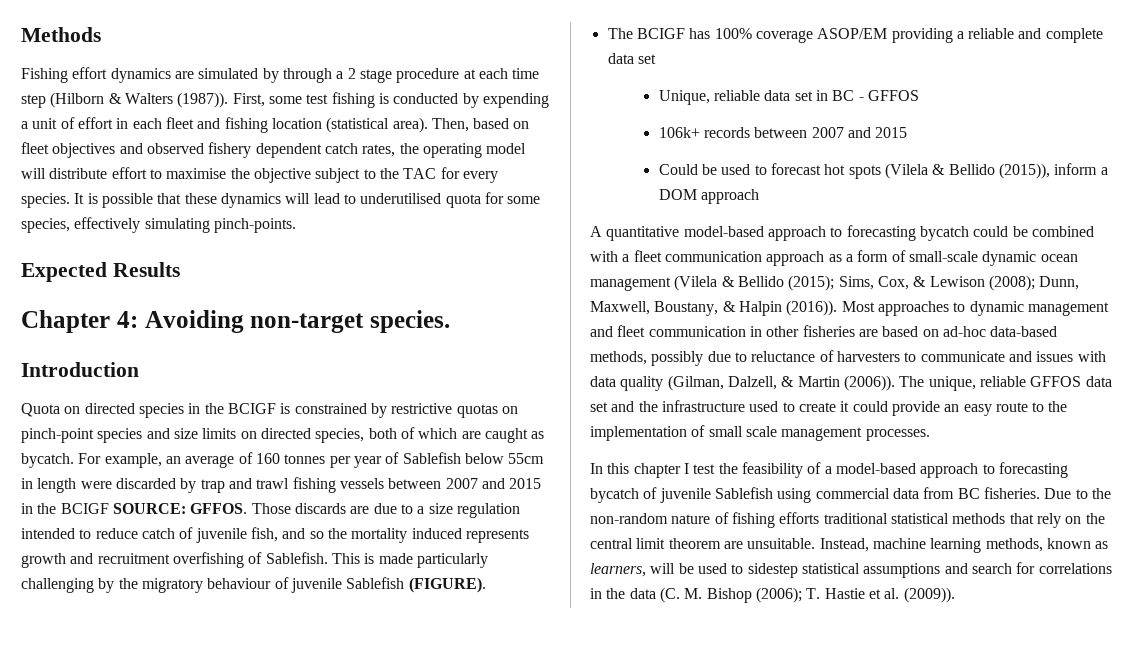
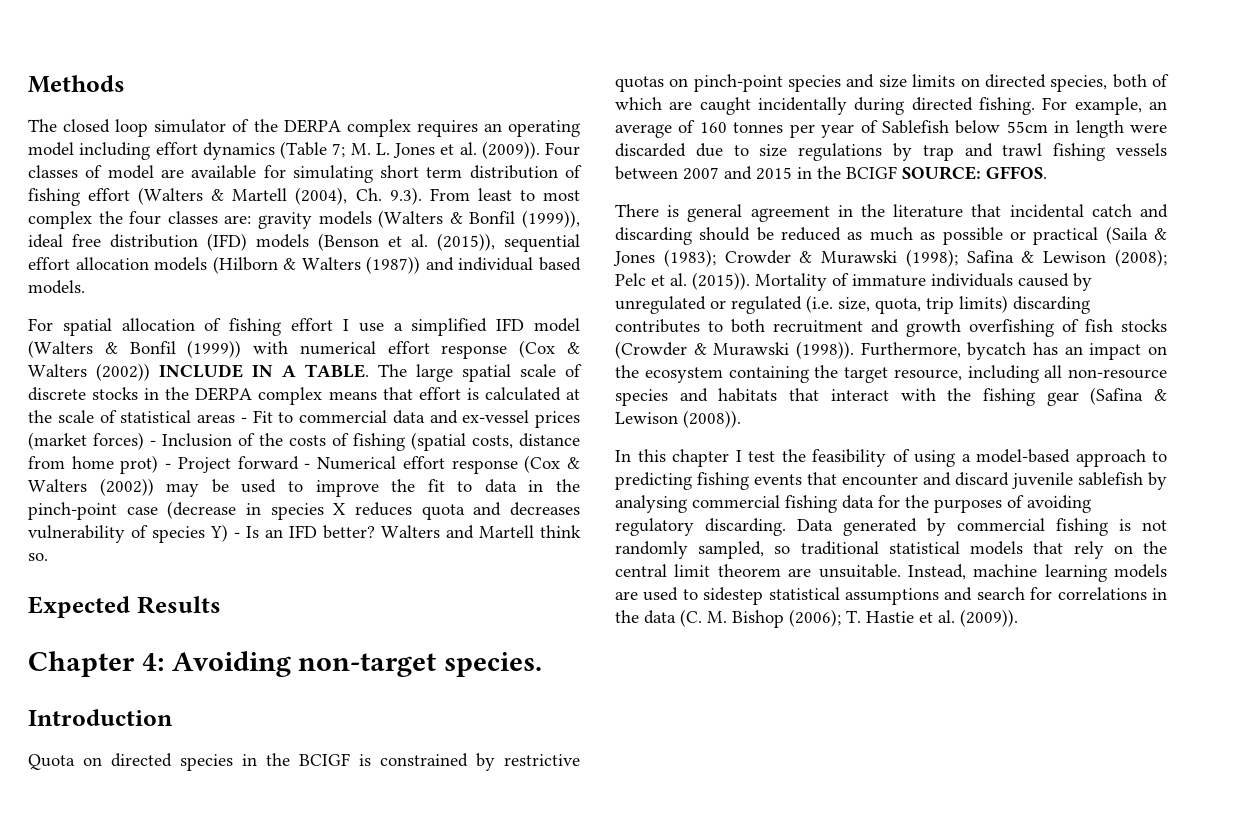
[21,67,540,83] [21,92,549,108] [21,117,530,133] [21,142,527,158] [21,167,498,183] [21,192,541,208] [21,217,296,233] Fishing effort dynamics are simulated by through a 2 stage procedure at each time step (Hilborn & Walters (1987)). First, some test fishing is conducted by expending a unit of effort in each fleet and fishing location (statistical area). Then, based on fleet objectives and observed fishery dependent catch rates, the operating model will distribute effort to maximise the objective subject to the TAC for every species. It is possible that these dynamics will lead to underutilised quota for some species, effectively simulating pinch-points. -> [28,119,580,137] [28,141,580,160] [28,165,582,183] [28,187,580,206] [28,210,581,229] [28,233,580,252] [28,256,581,274] [28,280,85,294] [28,318,580,336] [28,340,580,359] [28,363,582,382] [28,387,580,405] [28,410,580,428] [28,432,580,451] [28,455,581,474] [28,478,580,497] [28,501,580,520] [28,524,581,543] [28,553,48,561] The closed loop simulator of the DERPA complex requires an operating model including effort dynamics (Table 7; M. L. Jones et al. (2009)). Four classes of model are available for simulating short term distribution of fishing effort (Walters & Martell (2004), Ch. 9.3). From least to most complex the four classes are: gravity models (Walters & Bonfil (1999)), ideal free distribution (IFD) models (Benson et al. (2015)), sequential effort allocation models (Hilborn & Walters (1987)) and individual based models. // For spatial allocation of fishing effort I use a simplified IFD model (Walters & Bonfil (1999)) with numerical effort response (Cox & Walters (2002)) INCLUDE IN A TABLE. The large spatial scale of discrete stocks in the DERPA complex means that effort is calculated at the scale of statistical areas - Fit to commercial data and ex-vessel prices (market forces) - Inclusion of the costs of fishing (spatial costs, distance from home prot) - Project forward - Numerical effort response (Cox & Walters (2002)) may be used to improve the fit to data in the pinch-point case (decrease in species X reduces quota and decreases vulnerability of species Y) - Is an IFD better? Walters and Martell think so.
[531,431,545,439] [21,453,74,468] as bycatch. -> [758,97,1035,115] incidentally during directed fishing.
(176, 483) none -> [695,143,883,161] due to size regulations
[251,503,520,518] [21,527,529,543] [21,552,488,568] [21,577,486,593] [607,28,1103,43] [607,53,656,64] [658,90,919,105] [658,127,908,138] [658,163,1108,179] [658,189,759,204] [590,225,1094,241] [590,250,1078,266] [590,275,1080,291] [590,300,1109,316] [590,325,1058,337] [590,350,1106,366] [590,375,1112,391] [590,400,1068,416] [590,425,930,441] Those discards are due to a size regulation intended to reduce catch of juvenile fish, and so the mortality induced represents growth and recruitment overfishing of Sablefish. This is made particularly challenging by the migratory behaviour of juvenile Sablefish (FIGURE). // The BCIGF has 100% coverage ASOP/EM providing a reliable and complete data set // Unique, reliable data set in BC - GFFOS // 106k+ records between 2007 and 2015 // Could be used to forecast hot spots (Vilela & Bellido (2015)), inform a DOM approach // A quantitative model-based approach to forecasting bycatch could be combined with a fleet communication approach as a form of small-scale dynamic ocean management (Vilela & Bellido (2015); Sims, Cox, & Lewison (2008); Dunn, Maxwell, Boustany, & Halpin (2016)). Most approaches to dynamic management and fleet communication in other fisheries are based on ad-hoc data-based methods, possibly due to reluctance of harvesters to communicate and issues with data quality (Gilman, Dalzell, & Martin (2006)). The unique, reliable GFFOS data set and the infrastructure used to create it could provide an easy route to the implementation of small scale management processes. -> [615,204,1168,222] [615,226,1167,245] [613,249,1167,267] [615,272,1092,291] [615,295,1090,314] [615,319,1167,337] [615,341,1167,360] [615,365,1167,383] [615,387,1167,406] [615,410,741,428] // There is general agreement in the literature that incidental catch and discarding should be reduced as much as possible or practical (Saila & Jones (1983); Crowder & Murawski (1998); Safina & Lewison (2008); Pelc et al. (2015)). Mortality of immature individuals caused by unregulated or regulated (i.e. size, quota, trip limits) discarding contributes to both recruitment and growth overfishing of fish stocks (Crowder & Murawski (1998)). Furthermore, bycatch has an impact on the ecosystem containing the target resource, including all non-resource species and habitats that interact with the fishing gear (Safina & Lewison (2008)).
(822, 468) none -> [914,450,955,467] using
[998,462,1068,478] [590,487,1111,503] [590,512,820,528] forecasting bycatch of juvenile Sablefish using commercial data from BC fisheries. Due to the non-random nature of fishing efforts -> [615,472,1167,490] [615,495,1091,513] [615,518,1167,536] [615,541,791,559] predicting fishing events that encounter and discard juvenile sablefish by analysing commercial fishing data for the purposes of avoiding regulatory discarding. Data generated by commercial fishing is not randomly sampled, so
[952,513,1006,524] methods -> [970,541,1024,555] models
[985,538,1109,552] [590,563,694,577] methods, known as learners, will be -> [1114,564,1167,578] [615,591,638,600] models are

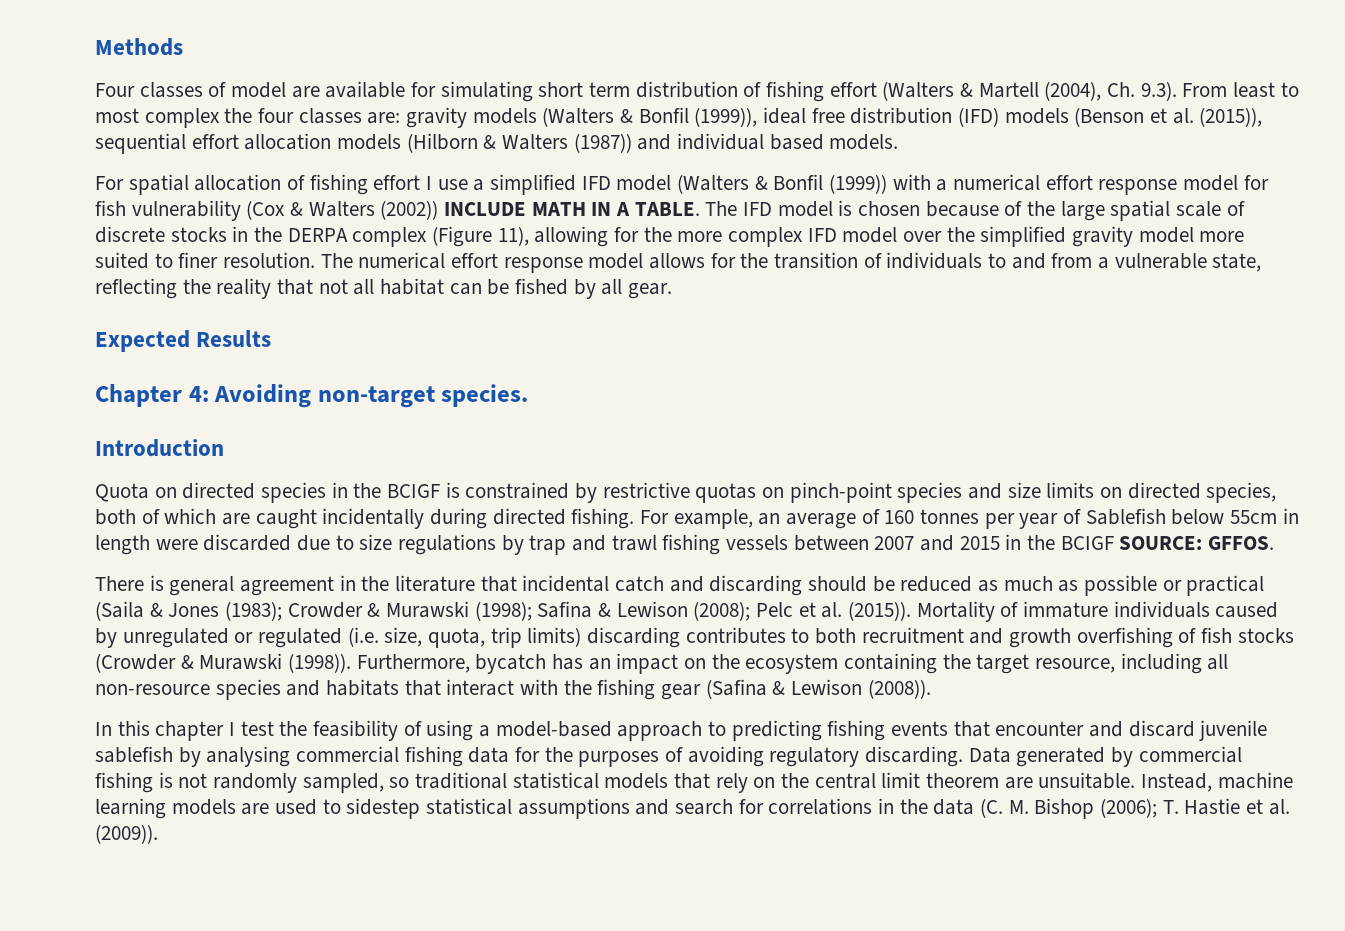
[28,119,580,137] [28,141,540,160] The closed loop simulator of the DERPA complex requires an operating model including effort dynamics (Table 7; M. L. Jones et al. (2009)). -> (183, 47) none
[299,341,508,359] numerical effort response -> [936,174,1269,195] [95,200,241,221] a numerical effort response model for fish vulnerability
(243, 371) none -> [531,202,586,216] MATH
(407, 370) none -> [743,200,1056,217] IFD model is chosen because of the
[328,387,580,401] [28,410,580,428] [28,432,580,451] [28,455,581,474] [28,478,580,497] [28,501,580,520] [28,524,581,543] [28,553,48,561] means that effort is calculated at the scale of statistical areas - Fit to commercial data and ex-vessel prices (market forces) - Inclusion of the costs of fishing (spatial costs, distance from home prot) - Project forward - Numerical effort response (Cox & Walters (2002)) may be used to improve the fit to data in the pinch-point case (decrease in species X reduces quota and decreases vulnerability of species Y) - Is an IFD better? Walters and Martell think so. -> [432,226,1245,247] [95,252,1262,273] [95,278,673,299] (Figure 11), allowing for the more complex IFD model over the simplified gravity model more suited to finer resolution. The numerical effort response model allows for the transition of individuals to and from a vulnerable state, reflecting the reality that not all habitat can be fished by all gear.

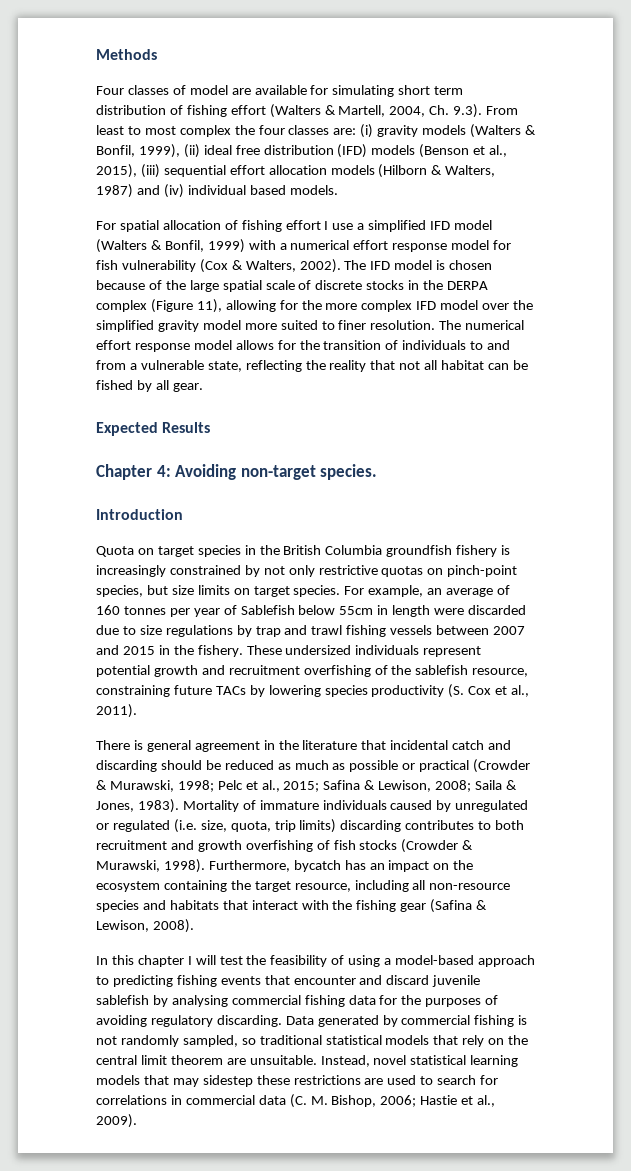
[978,81,1102,101] Martell (2004), -> [338,105,426,117] Martell, 2004,
(401, 118) none -> [360,124,374,138] (i)
[638,107,758,127] Bonfil (1999)), -> [96,144,200,158] Bonfil, 1999), (ii)
[1172,107,1263,127] al. (2015)), -> [489,145,508,157] [96,164,160,178] al., 2015), (iii)
[502,133,672,153] Walters (1987)) and -> [445,165,496,177] [96,184,184,198] Walters, 1987) and (iv)
[773,174,888,194] Bonfil (1999)) -> [164,239,245,253] Bonfil, 1999)
[308,200,700,220] Walters (2002)) INCLUDE MATH IN A TABLE. -> [245,259,341,273] Walters, 2002).
[182,482,256,499] directed -> [157,546,194,557] target
[387,482,598,503] BCIGF is constrained by -> [283,545,511,557] [96,565,315,577] British Columbia groundfish fishery is increasingly constrained by not only
[897,482,1003,503] species and -> [96,585,168,597] species, but
[1127,482,1277,503] [95,508,635,529] directed species, both of which are caught incidentally during directed fishing. -> [253,585,341,597] target species.
[1060,536,1275,550] BCIGF SOURCE: GFFOS. -> [197,645,482,657] [96,665,529,677] [96,684,530,698] [96,704,137,718] fishery. These undersized individuals represent potential growth and recruitment overfishing of the sablefish resource, constraining future TACs by lowering species productivity (S. Cox et al., 2011).
[95,601,912,621] (Saila & Jones (1983); Crowder & Murawski (1998); Safina & Lewison (2008); Pelc et al. (2015)). -> [473,759,531,773] [96,780,517,792] [96,799,179,813] (Crowder & Murawski, 1998; Pelc et al., 2015; Safina & Lewison, 2008; Saila & Jones, 1983).
[199,653,352,673] Murawski (1998)). -> [96,859,205,873] Murawski, 1998).
[791,679,931,699] Lewison (2008)). -> [96,919,194,933] Lewison, 2008).
(236, 729) none -> [195,955,216,965] will
[1217,772,1293,789] [95,798,670,819] machine learning models are used to sidestep statistical assumptions and -> [373,1055,519,1067] [96,1075,434,1087] novel statistical learning models that may sidestep these restrictions are used to
[899,799,928,814] the -> [185,1095,255,1105] commercial
[1034,798,1290,819] [95,824,158,844] Bishop (2006); T. Hastie et al. (2009)). -> [331,1095,496,1107] [96,1114,137,1128] Bishop, 2006; Hastie et al., 2009).

